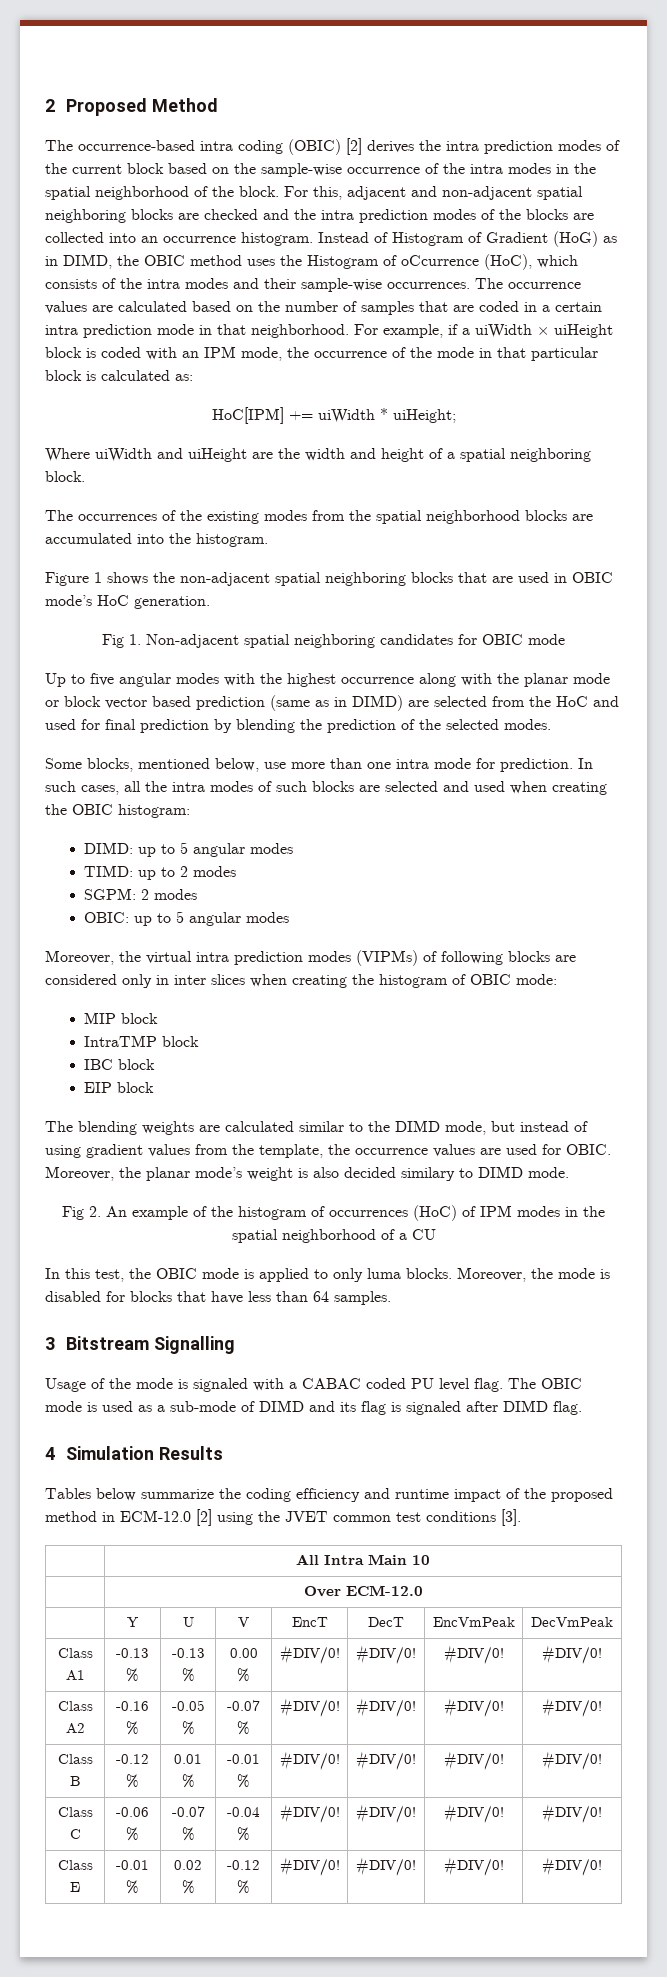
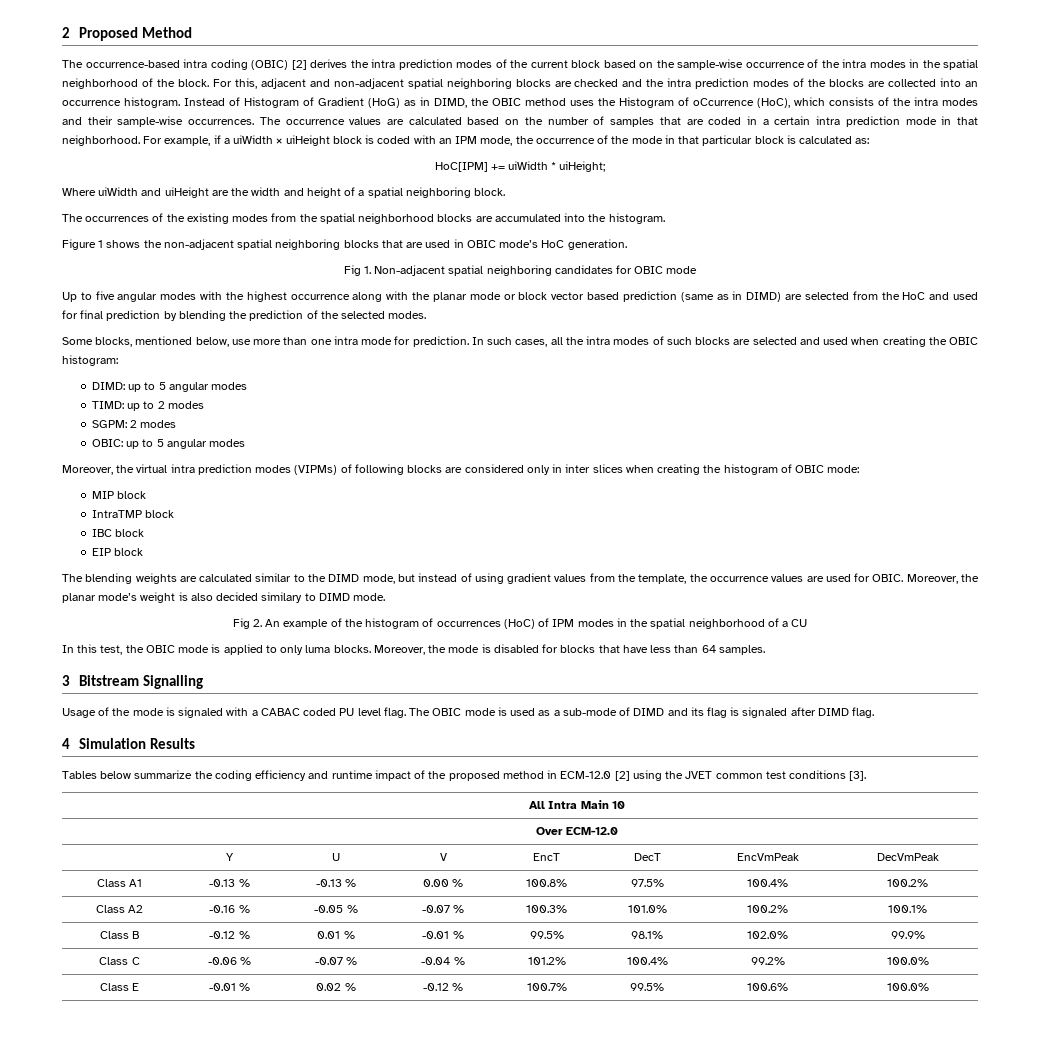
[279,1645,340,1664] [356,1645,416,1664] [443,1645,504,1664] [542,1645,602,1664] #DIV/0! | #DIV/0! | #DIV/0! | #DIV/0! -> [526,879,567,887] [630,879,664,887] [747,879,788,887] [887,879,928,887] 100.8% | 97.5% | 100.4% | 100.2%
[279,1698,340,1717] [356,1698,416,1717] [443,1698,504,1717] [542,1698,602,1717] #DIV/0! | #DIV/0! | #DIV/0! | #DIV/0! -> [526,905,567,913] [627,905,667,913] [747,905,788,913] [888,905,927,913] 100.3% | 101.0% | 100.2% | 100.1%
[279,1751,340,1770] [356,1751,416,1770] [443,1751,504,1770] [542,1751,602,1770] #DIV/0! | #DIV/0! | #DIV/0! | #DIV/0! -> [529,931,564,939] [631,931,663,939] [747,931,788,939] [890,931,925,939] 99.5% | 98.1% | 102.0% | 99.9%
[279,1804,340,1823] [356,1804,416,1823] [443,1804,504,1823] [542,1804,602,1823] #DIV/0! | #DIV/0! | #DIV/0! | #DIV/0! -> [527,957,566,965] [626,957,668,965] [750,957,785,965] [886,957,929,965] 101.2% | 100.4% | 99.2% | 100.0%
[279,1857,340,1876] [356,1857,416,1876] [443,1857,504,1876] [542,1857,602,1876] #DIV/0! | #DIV/0! | #DIV/0! | #DIV/0! -> [526,983,567,991] [630,983,664,991] [747,983,788,991] [886,983,929,991] 100.7% | 99.5% | 100.6% | 100.0%

